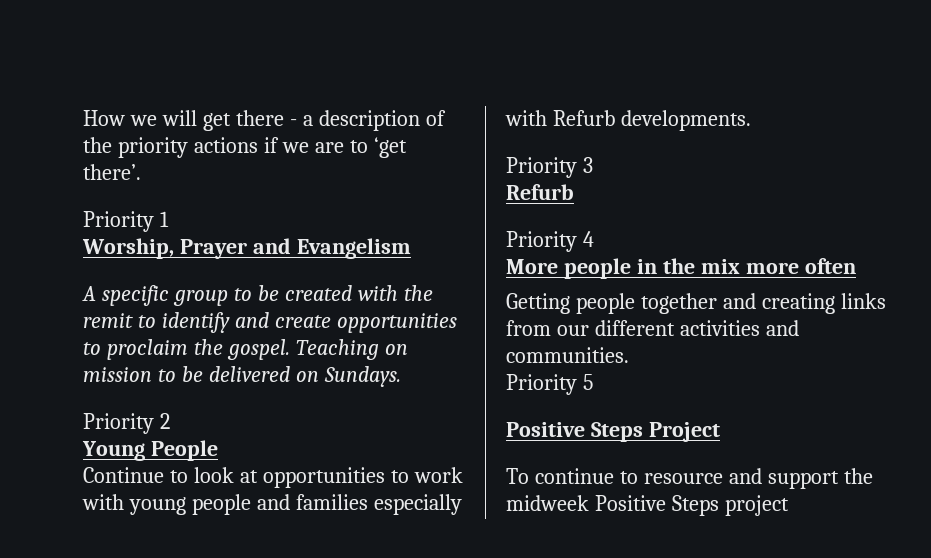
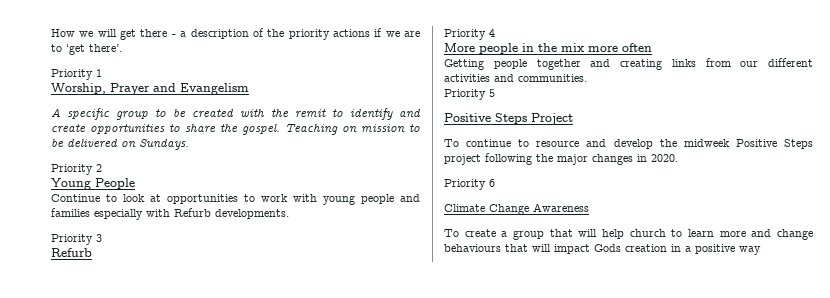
[106,339,188,360] proclaim -> [185,124,216,133] share
[767,471,839,489] support -> [613,139,653,149] develop
(789, 505) none -> [485,153,678,165] [444,179,495,190] [444,203,589,215] [444,229,813,240] [444,244,761,255] following the major changes in 2020. // Priority 6 // Climate Change Awareness // To create a group that will help church to learn more and change behaviours that will impact Gods creation in a positive way

